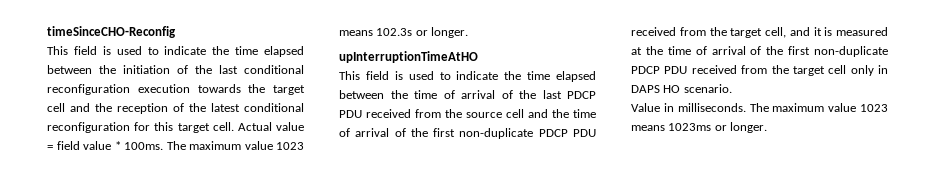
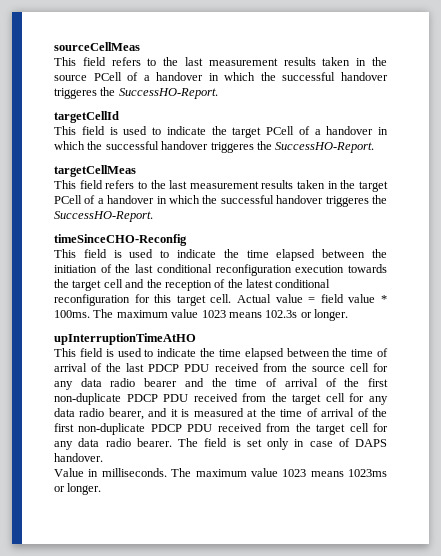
(47, 32) none -> [54,42,140,51] [54,57,388,66] [54,72,388,81] [54,87,218,99] [54,111,119,123] [54,126,388,138] [54,141,375,153] [54,165,136,177] [54,180,388,192] [54,195,387,207] [54,211,153,222] sourceCellMeas // This field refers to the last measurement results taken in the source PCell of a handover in which the successful handover triggeres the SuccessHO-Report. // targetCellId // This field is used to indicate the target PCell of a handover in which the successful handover triggeres the SuccessHO-Report. // targetCellMeas // This field refers to the last measurement results taken in the target PCell of a handover in which the successful handover triggeres the SuccessHO-Report. //
(524, 113) none -> [372,363,388,372] [54,378,178,390] for any data radio bearer
[765,27,786,38] cell, -> [325,393,388,405] [54,408,144,420] cell for any data radio bearer,
[850,65,888,76] [631,84,732,93] only in DAPS HO scenario. -> [373,423,389,432] [54,438,387,450] [54,453,103,462] for any data radio bearer. The field is set only in case of DAPS handover.

